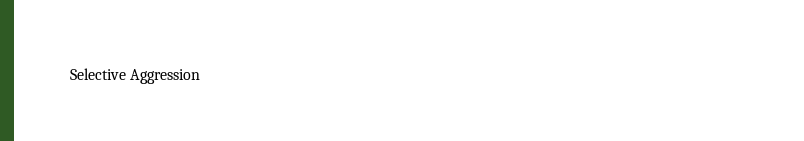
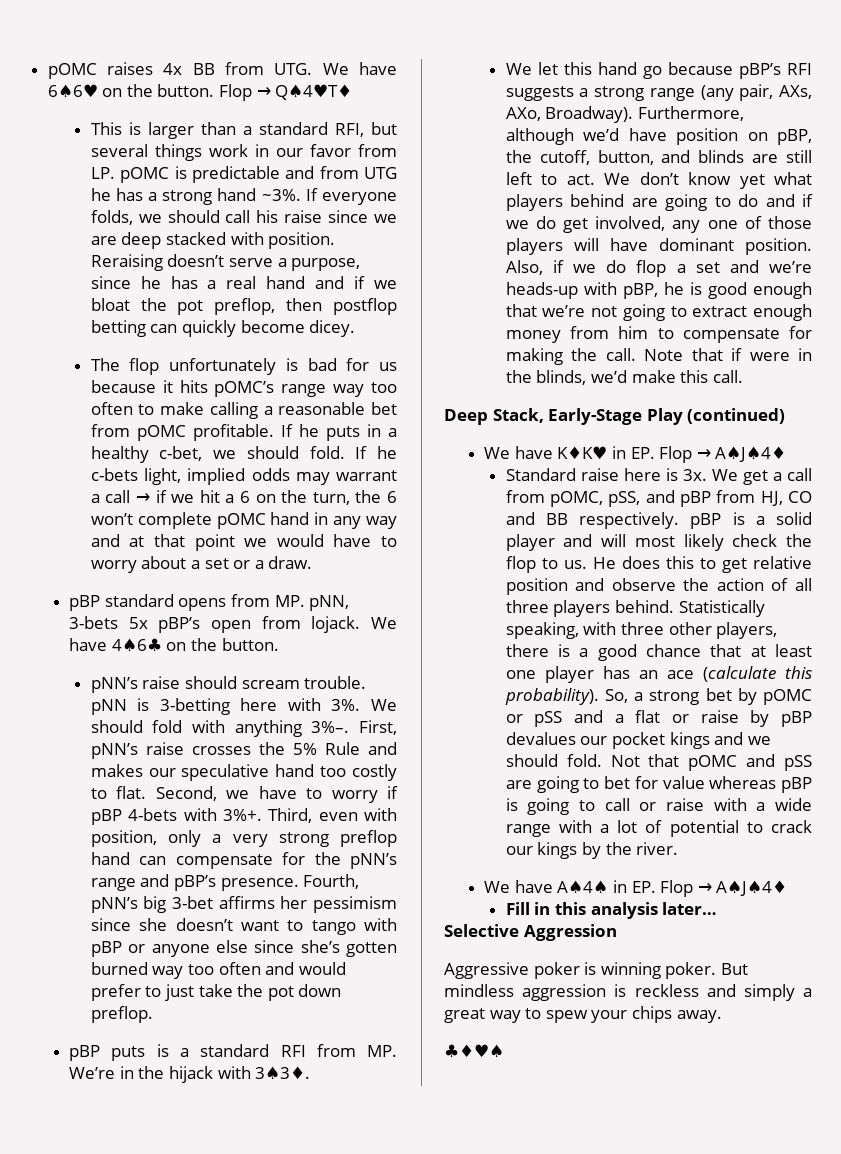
[70,68,201,84] Selective Aggression -> [47,62,397,79] [47,84,353,101] [90,122,397,139] [90,144,397,161] [90,166,398,183] [90,188,397,205] [90,210,397,225] [90,232,336,249] [90,254,361,271] [90,276,397,289] [90,298,397,315] [90,320,356,337] [90,358,397,375] [90,380,397,397] [90,402,398,419] [90,424,398,441] [90,446,397,463] [90,468,397,485] [90,490,398,505] [90,512,397,529] [90,534,398,551] [90,556,313,573] [69,594,350,611] [69,616,397,633] [69,638,279,651] [90,676,367,693] [90,698,398,715] [90,720,397,737] [90,742,398,759] [90,764,397,781] [90,786,398,803] [90,808,397,825] [90,830,397,847] [90,852,398,869] [90,874,360,891] [90,896,398,913] [90,918,397,935] [90,940,397,957] [90,962,346,979] [90,984,342,1001] [90,1006,153,1023] [69,1044,398,1061] [69,1066,311,1083] [505,62,812,79] [505,84,812,101] [505,106,744,123] [505,128,813,145] [505,150,812,165] [505,172,812,189] [505,194,813,211] [505,216,812,233] [505,238,812,255] [505,260,812,277] [505,282,812,299] [505,304,812,321] [505,326,812,343] [505,348,812,365] [505,370,743,385] [444,408,786,425] [484,446,787,463] [505,468,812,485] [505,490,812,507] [505,512,812,529] [505,534,812,551] [505,556,812,573] [505,578,812,595] [505,600,765,617] [505,622,778,639] [505,644,812,661] [505,666,812,683] [504,688,812,705] [505,710,812,727] [505,732,771,749] [505,754,812,771] [505,776,812,793] [505,798,812,815] [505,820,812,837] [505,842,679,859] [484,880,788,897] [505,902,718,919] [444,924,617,941] [444,962,748,979] [444,984,812,1001] [444,1006,722,1023] [444,1044,504,1057] pOMC raises 4x BB from UTG. We have 6♠6♥ on the button. Flop → Q♠4♥T♦ // This is larger than a standard RFI, but several things work in our favor from LP. pOMC is predictable and from UTG he has a strong hand ~3%. If everyone folds, we should call his raise since we are deep stacked with position. Reraising doesn’t serve a purpose, since he has a real hand and if we bloat the pot preflop, then postflop betting can quickly become dicey. // The flop unfortunately is bad for us because it hits pOMC’s range way too often to make calling a reasonable bet from pOMC profitable. If he puts in a healthy c-bet, we should fold. If he c-bets light, implied odds may warrant a call → if we hit a 6 on the turn, the 6 won’t complete pOMC hand in any way and at that point we would have to worry about a set or a draw. // pBP standard opens from MP. pNN, 3-bets 5x pBP’s open from lojack. We have 4♠6♣ on the button. // pNN’s raise should scream trouble. pNN is 3-betting here with 3%. We should fold with anything 3%–. First, pNN’s raise crosses the 5% Rule and makes our speculative hand too costly to flat. Second, we have to worry if pBP 4-bets with 3%+. Third, even with position, only a very strong preflop hand can compensate for the pNN’s range and pBP’s presence. Fourth, pNN’s big 3-bet affirms her pessimism since she doesn’t want to tango with pBP or anyone else since she’s gotten burned way too often and would prefer to just take the pot down preflop. // pBP puts is a standard RFI from MP. We’re in the hijack with 3♠3♦. // We let this hand go because pBP’s RFI suggests a strong range (any pair, AXs, AXo, Broadway). Furthermore, although we’d have position on pBP, the cutoff, button, and blinds are still left to act. We don’t know yet what players behind are going to do and if we do get involved, any one of those players will have dominant position. Also, if we do flop a set and we’re heads-up with pBP, he is good enough that we’re not going to extract enough money from him to compensate for making the call. Note that if were in the blinds, we’d make this call. // Deep Stack, Early-Stage Play (continued) // We have K♦K♥ in EP. Flop → A♠J♠4♦ // Standard raise here is 3x. We get a call from pOMC, pSS, and pBP from HJ, CO and BB respectively. pBP is a solid player and will most likely check the flop to us. He does this to get relative position and observe the action of all three players behind. Statistically speaking, with three other players, there is a good chance that at least one player has an ace (calculate this probability). So, a strong bet by pOMC or pSS and a flat or raise by pBP devalues our pocket kings and we should fold. Not that pOMC and pSS are going to bet for value whereas pBP is going to call or raise with a wide range with a lot of potential to crack our kings by the river. // We have A♠4♠ in EP. Flop → A♠J♠4♦ // Fill in this analysis later… // Selective Aggression // Aggressive poker is winning poker. But mindless aggression is reckless and simply a great way to spew your chips away. // ♣♦♥♠

